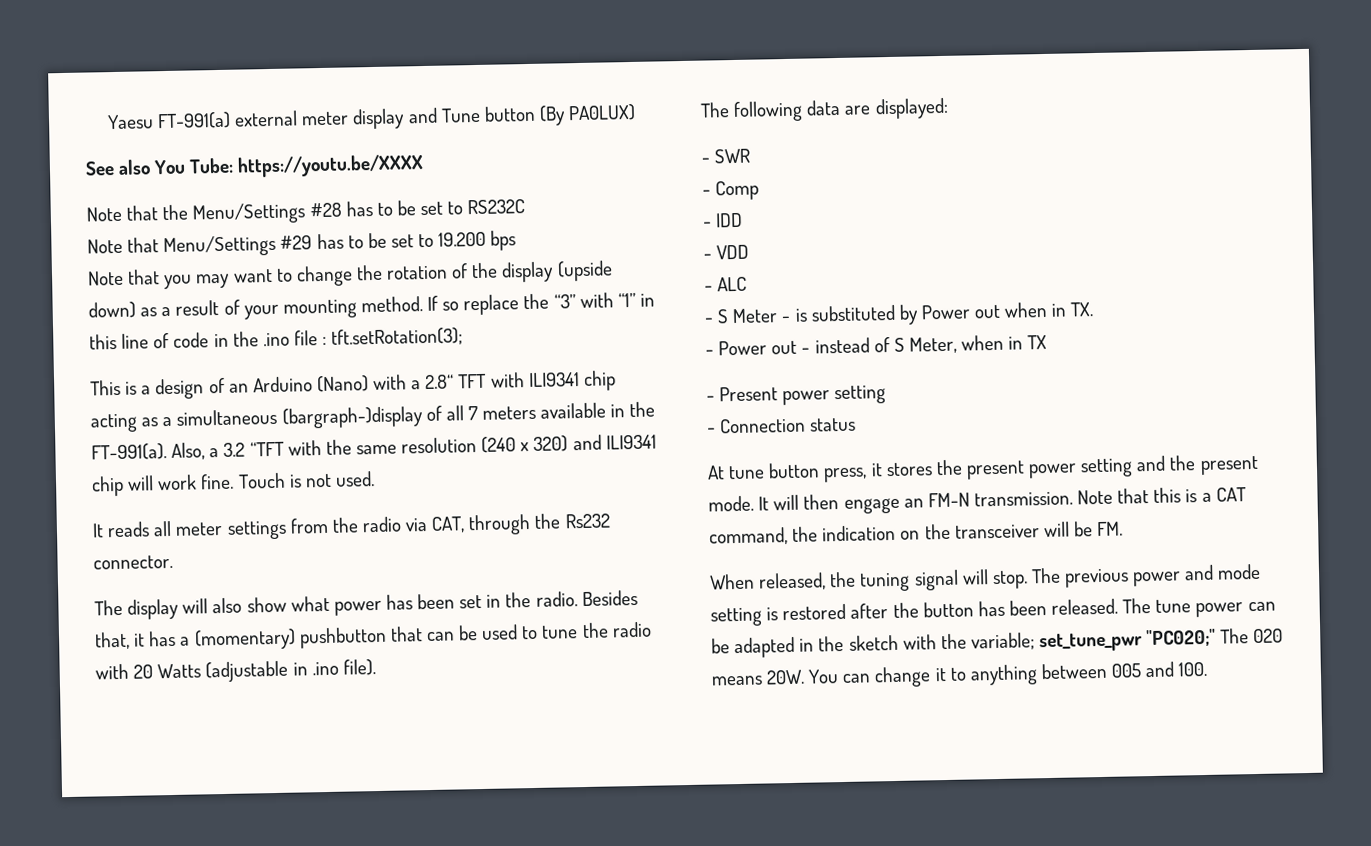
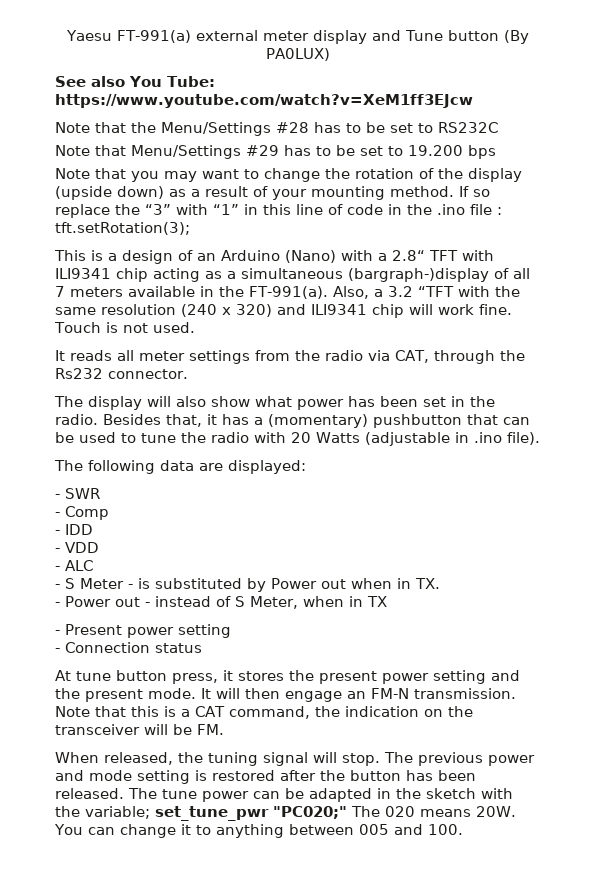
[237,154,425,178] https://youtu.be/XXXX -> [55,94,473,108] https://www.youtube.com/watch?v=XeM1ff3EJcw

